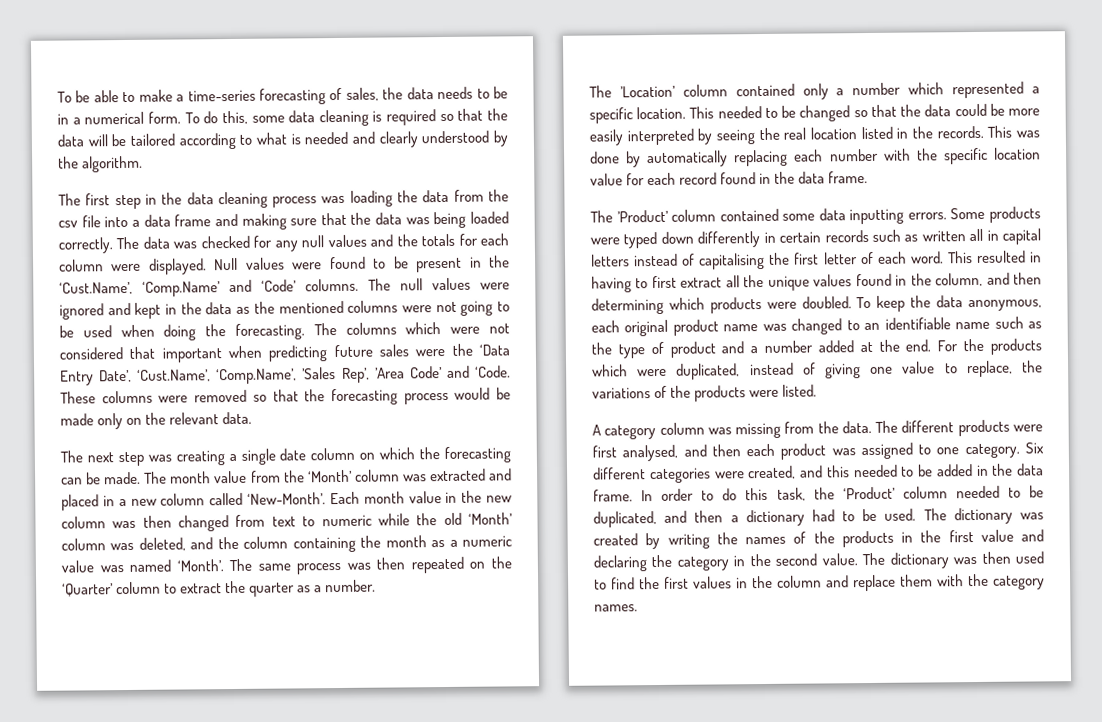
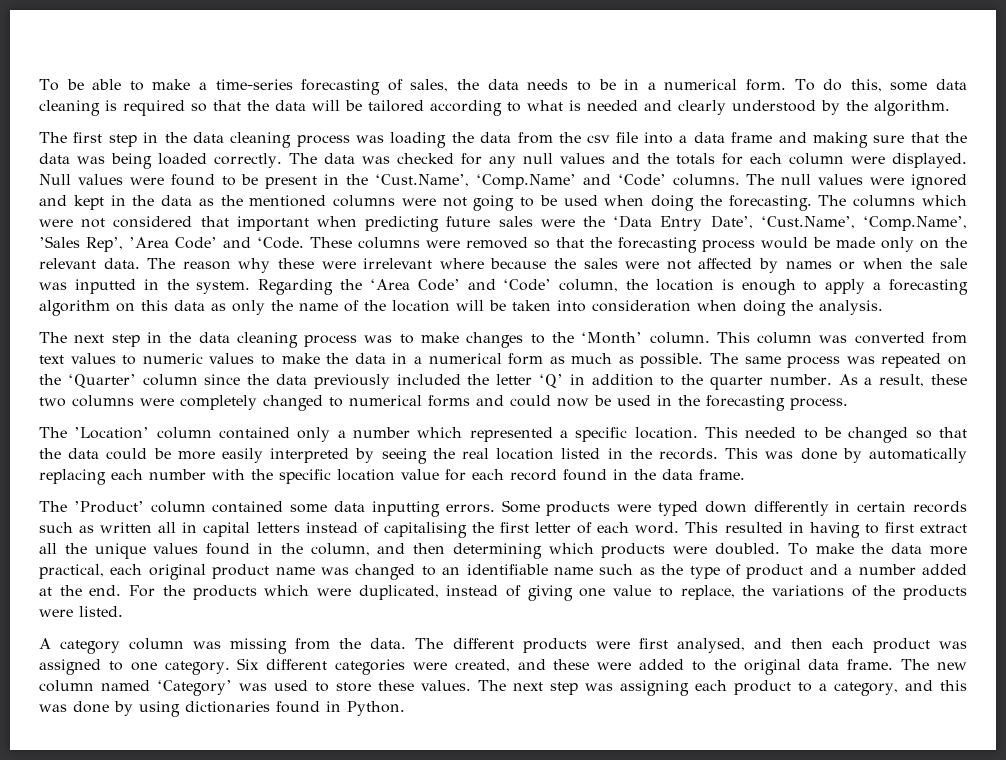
[60,446,512,467] [61,468,512,485] [61,490,513,511] [61,512,514,532] [61,535,512,553] [61,559,224,573] // The next step was creating a single date column on which the forecasting can be made. The month value from the ‘Month’ column was extracted and placed in a new column called ‘New-Month’. Each month value in the new column was then changed from text to numeric while the old ‘Month’ column was deleted, and the column containing the month as a numeric value was named ‘Month’. -> [147,258,968,273] [39,279,969,295] [39,300,883,316] [39,332,967,348] [39,353,704,368] The reason why these were irrelevant where because the sales were not affected by names or when the sale was inputted in the system. Regarding the ‘Area Code’ and ‘Code’ column, the location is enough to apply a forecasting algorithm on this data as only the name of the location will be taken into consideration when doing the analysis. // The next step in the data cleaning process was to make changes to the ‘Month’ column. This column was converted from text values to numeric values to make the data in a numerical form as much as possible.
[376,557,406,570] then -> (875, 360) none
[164,579,377,597] to extract the quarter as a number. -> [204,374,967,390] [39,395,848,411] since the data previously included the letter ‘Q’ in addition to the quarter number. As a result, these two columns were completely changed to numerical forms and could now be used in the forecasting process.
[876,295,1042,312] keep the data anonymous, -> [815,543,967,555] [39,564,104,579] make the data more practical,
[825,463,1044,478] [593,485,1044,502] [593,507,1044,528] [593,529,1044,550] [593,551,1044,572] [594,573,1045,592] [594,604,638,612] this needed to be added in the data frame. In order to do this task, the ‘Product’ column needed to be duplicated, and then a dictionary had to be used. The dictionary was created by writing the names of the products in the first value and declaring the category in the second value. The dictionary was then used to find the first values in the column and replace them with the category names. -> [553,659,968,675] [39,680,968,696] [39,701,405,717] these were added to the original data frame. The new column named ‘Category’ was used to store these values. The next step was assigning each product to a category, and this was done by using dictionaries found in Python.

